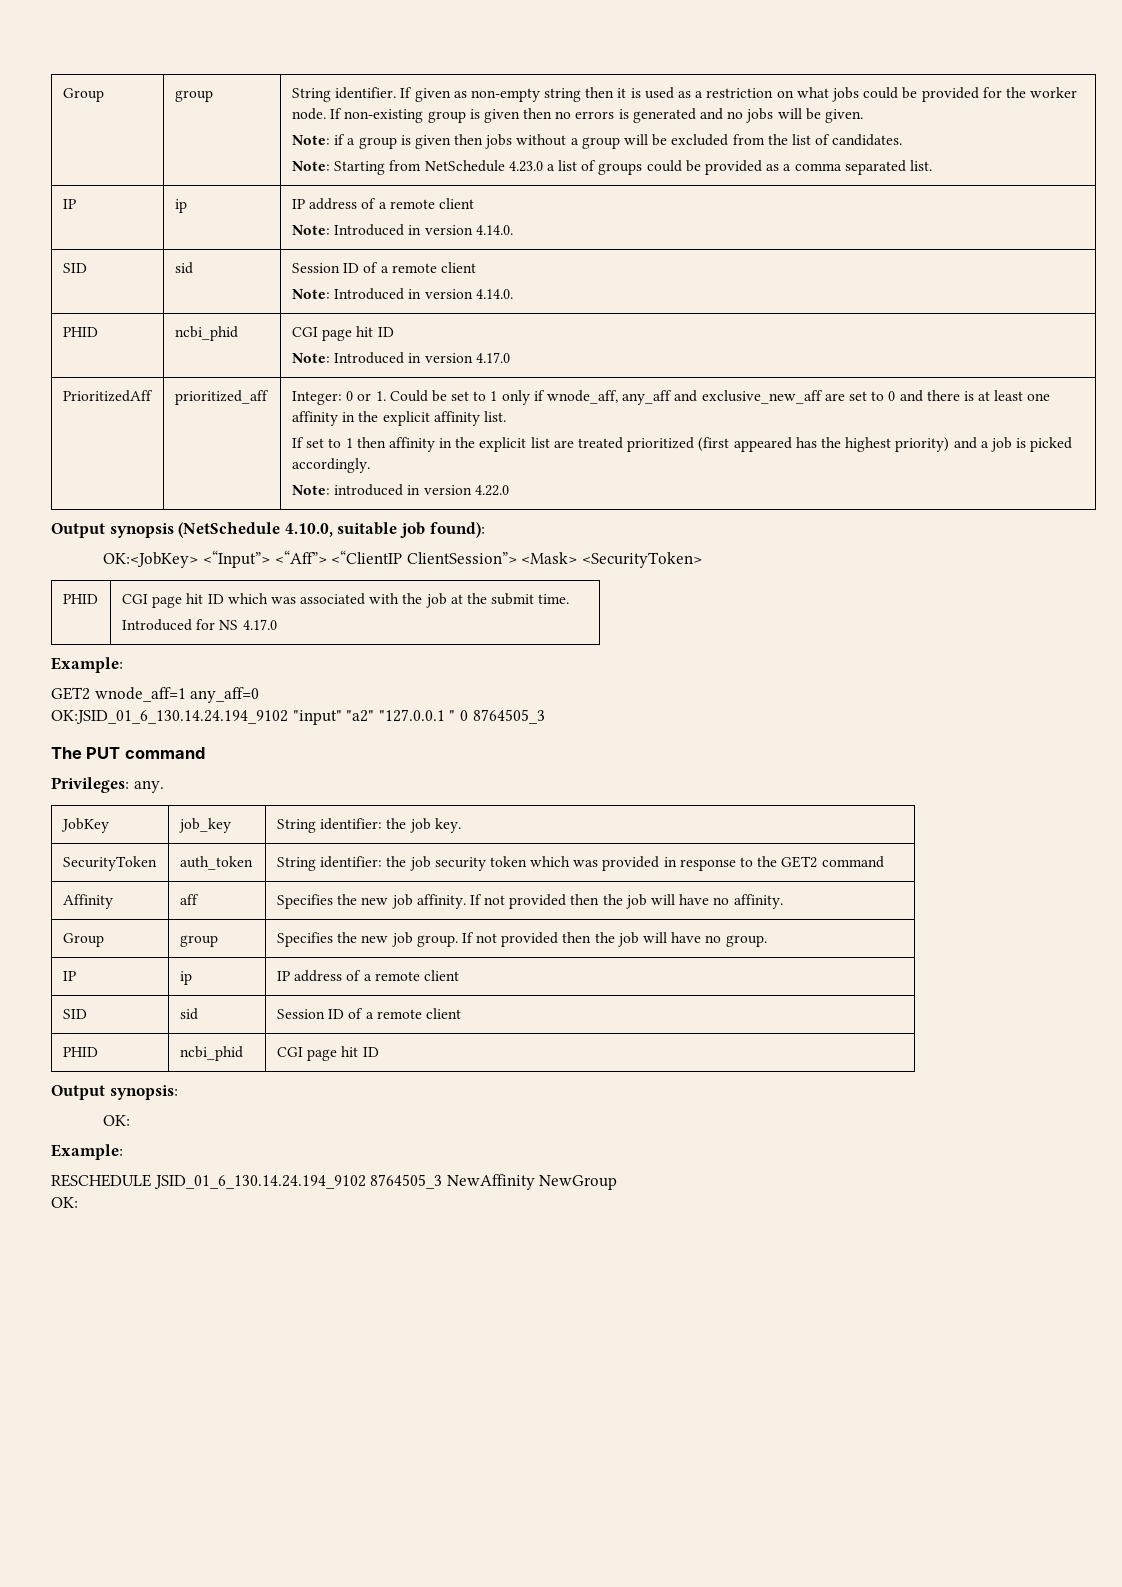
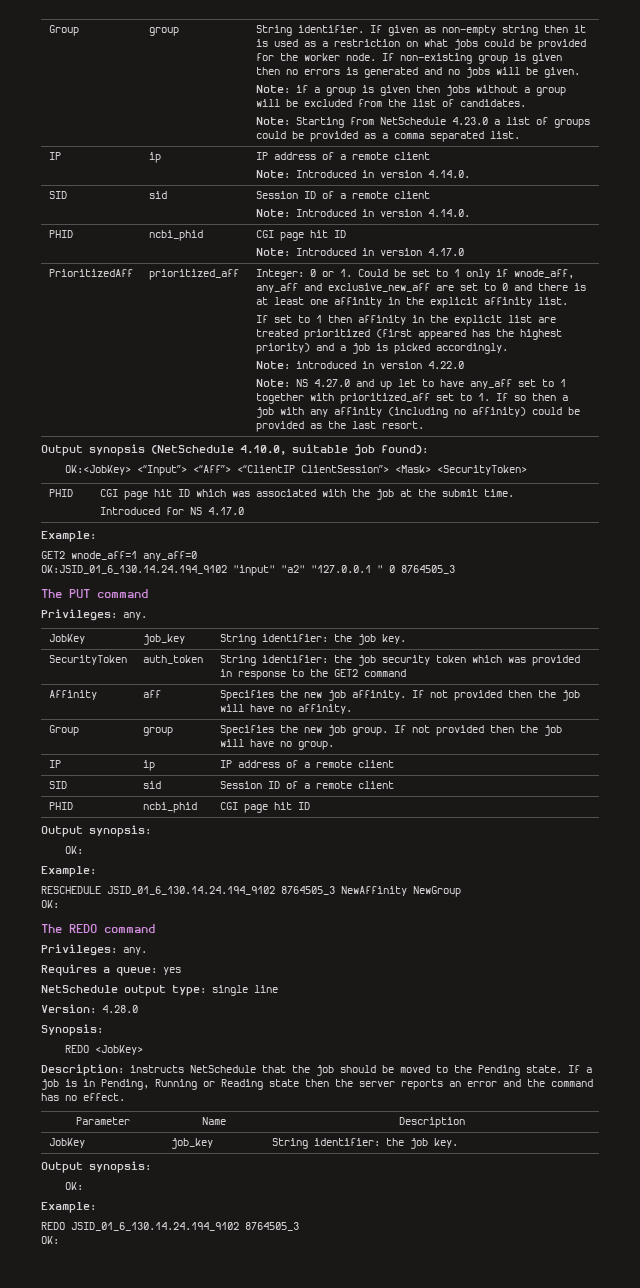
(509, 490) none -> [255,379,566,390] [255,393,568,404] [255,407,580,418] [255,421,424,432] // Note: NS 4.27.0 and up let to have any_aff set to 1 together with prioritized_aff set to 1. If so then a job with any affinity (including no affinity) could be provided as the last resort.
(78, 1202) none -> [41,924,155,933] [41,944,147,956] [41,964,181,976] [41,985,278,996] [41,1004,138,1013] [41,1024,103,1036] [64,1045,143,1055] [41,1064,592,1076] [41,1079,593,1090] [41,1093,125,1101] [75,1117,130,1125] [202,1117,226,1125] [398,1117,465,1128] [48,1138,85,1148] [170,1138,213,1149] [271,1138,458,1149] [41,1161,151,1173] [64,1182,83,1190] [41,1202,96,1213] [41,1222,299,1231] [41,1236,59,1244] // The REDO command // Privileges: any. // Requires a queue: yes // NetSchedule output type: single line // Version: 4.28.0 // Synopsis: // REDO <JobKey> // Description: instructs NetSchedule that the job should be moved to the Pending state. If a job is in Pending, Running or Reading state then the server reports an error and the command has no effect. // Parameter | Name | Description // JobKey | job_key | String identifier: the job key. // Output synopsis: // OK: // Example: // REDO JSID_01_6_130.14.24.194_9102 8764505_3 // OK:

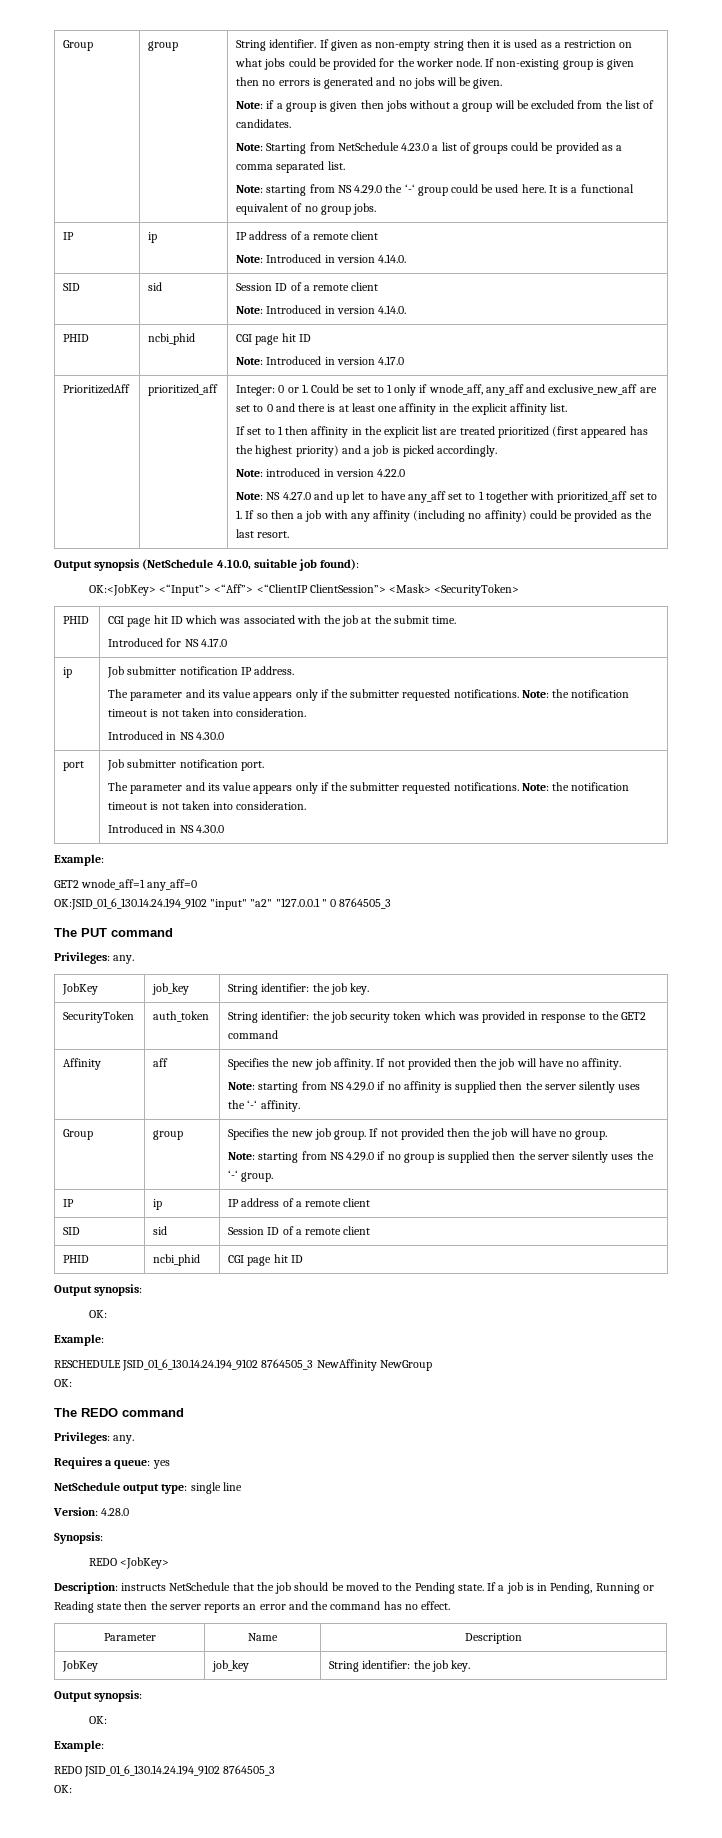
(520, 135) none -> [236,184,634,196] [236,203,377,215] // Note: starting from NS 4.29.0 the ‘-‘ group could be used here. It is a functional equivalent of no group jobs.
(244, 511) none -> [63,667,73,678] [107,666,295,678] [108,689,630,701] [108,708,307,717] [108,731,224,740] [63,761,85,771] [107,759,264,771] [108,782,630,794] [108,801,307,810] [108,824,224,833] // ip | Job submitter notification IP address. // The parameter and its value appears only if the submitter requested notifications. Note: the notification timeout is not taken into consideration. // Introduced in NS 4.30.0 // port | Job submitter notification port. // The parameter and its value appears only if the submitter requested notifications. Note: the notification timeout is not taken into consideration. // Introduced in NS 4.30.0
(352, 709) none -> [228,1081,641,1093] [228,1100,300,1112] // Note: starting from NS 4.29.0 if no affinity is supplied then the server silently uses the ‘-‘ affinity.
(334, 745) none -> [228,1151,654,1163] [228,1170,274,1182] // Note: starting from NS 4.29.0 if no group is supplied then the server silently uses the ‘-‘ group.

